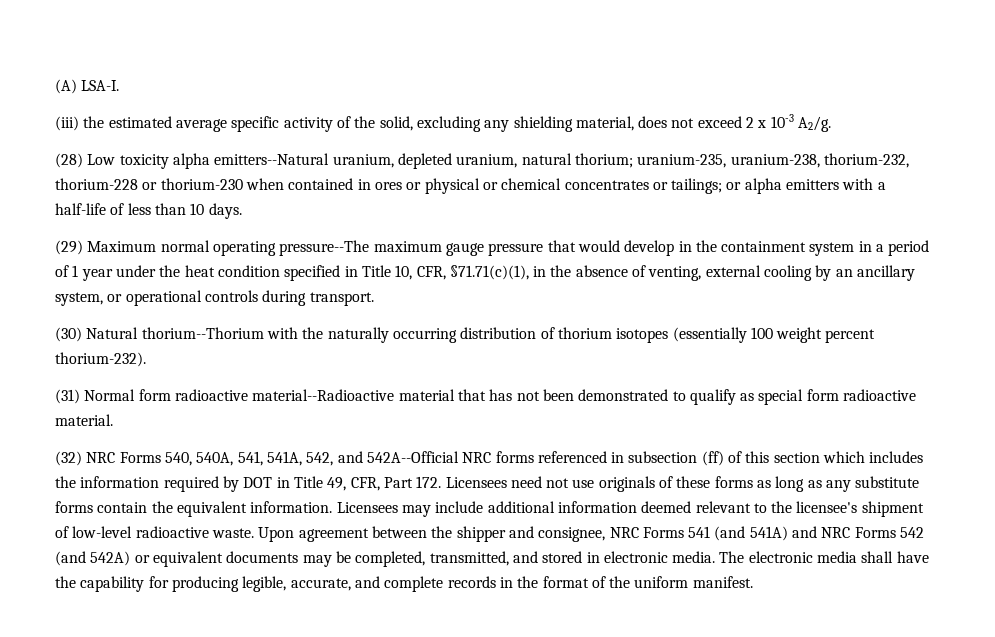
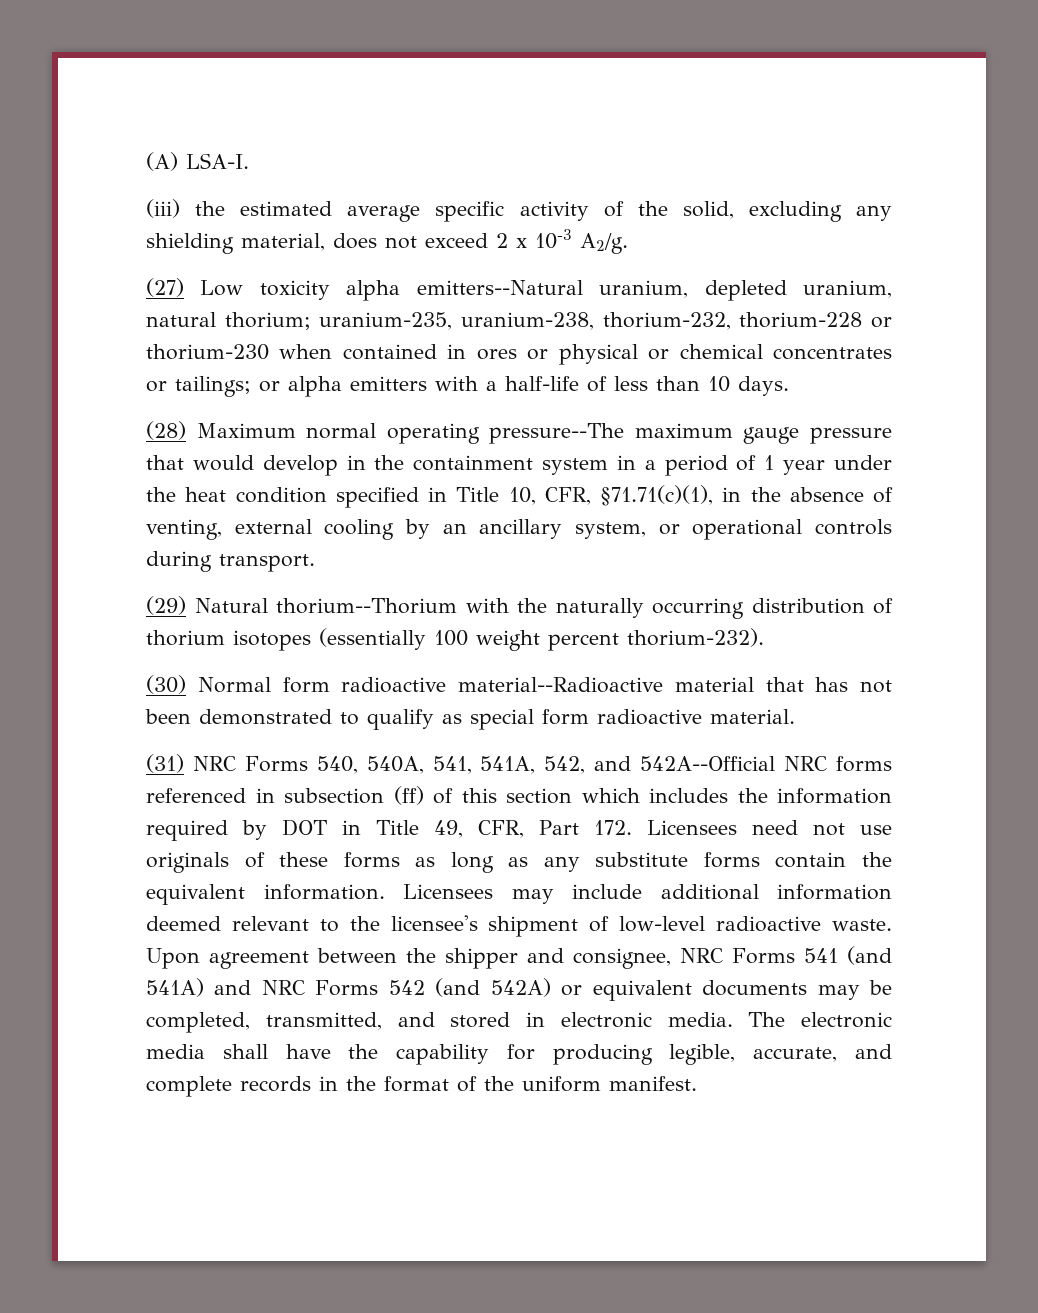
[55,153,83,168] (28) -> [146,278,184,297] (27)
[55,240,83,255] (29) -> [146,421,186,440] (28)
[55,327,82,342] (30) -> [146,596,186,615] (29)
[55,389,80,404] (31) -> [146,675,186,694] (30)
[55,451,82,466] (32) -> [146,754,184,773] (31)

